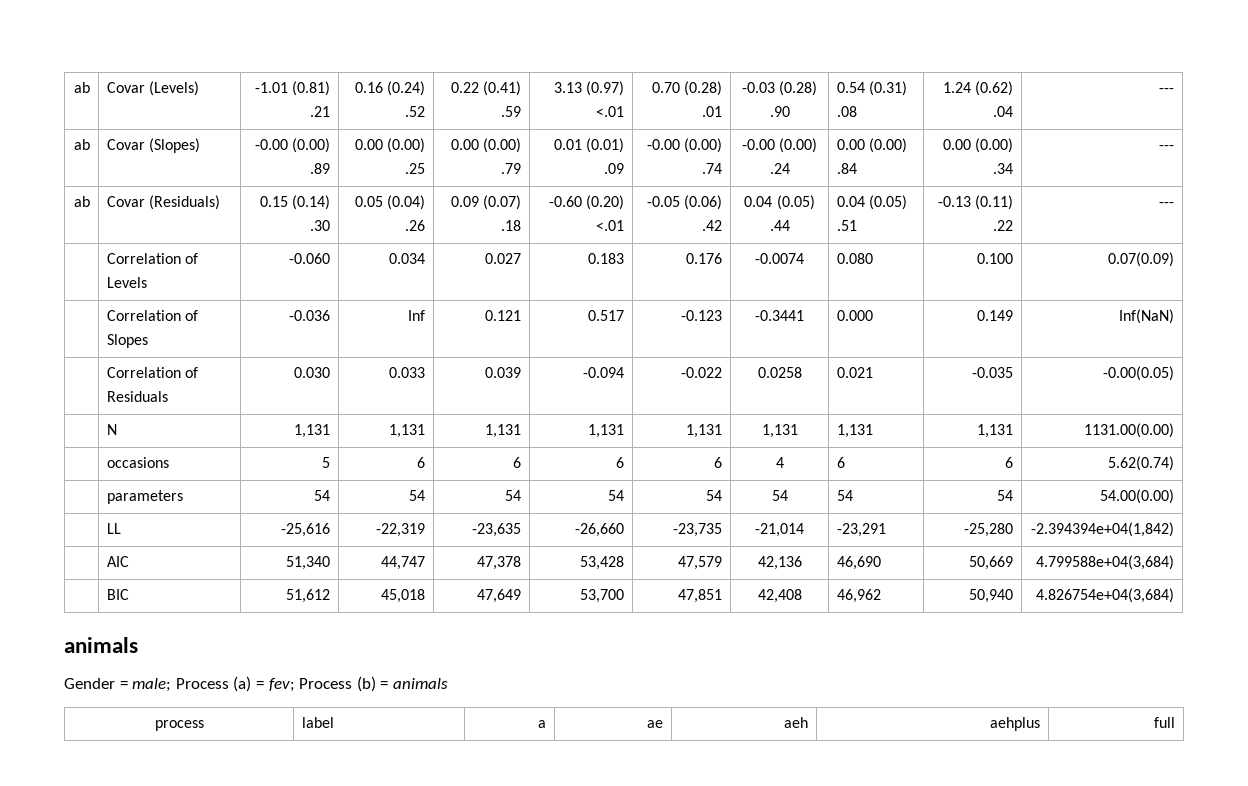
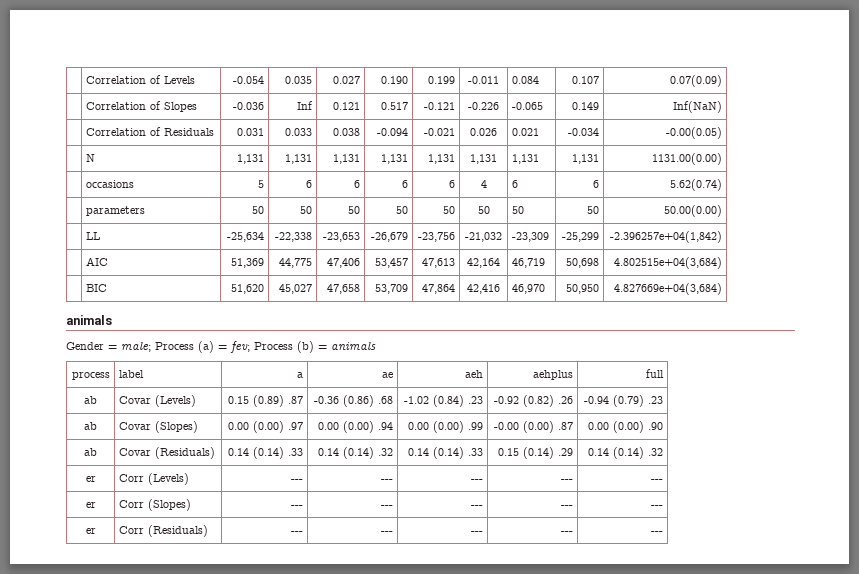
[73,82,90,93] [106,81,199,96] [255,81,331,96] [310,106,331,117] [355,81,426,96] [405,106,426,117] [451,81,522,96] [501,106,522,117] [554,81,625,96] [596,106,625,117] [652,81,723,96] [702,106,723,117] [741,81,818,96] [769,106,790,117] [836,81,907,96] [836,106,857,117] [943,81,1014,96] [993,106,1014,117] [1159,88,1175,93] [73,139,90,150] [106,138,200,153] [255,138,331,153] [310,163,331,174] [355,138,426,153] [405,163,426,174] [451,138,522,153] [501,163,522,174] [554,138,625,153] [604,163,625,174] [647,138,723,153] [702,163,723,174] [741,138,818,153] [769,163,790,174] [836,138,907,153] [836,163,857,174] [943,138,1014,153] [993,163,1014,174] [1159,145,1175,150] [73,196,90,207] [106,195,220,210] [260,195,331,210] [310,220,331,231] [355,195,426,210] [405,220,426,231] [451,195,522,210] [501,220,522,231] [549,195,625,210] [596,220,625,231] [647,195,723,210] [702,220,723,231] [744,195,815,210] [769,220,790,231] [836,195,907,210] [836,220,857,231] [938,195,1014,210] [993,220,1014,231] [1159,202,1175,207] ab | Covar (Levels) | -1.01 (0.81) .21 | 0.16 (0.24) .52 | 0.22 (0.41) .59 | 3.13 (0.97) <.01 | 0.70 (0.28) .01 | -0.03 (0.28) .90 | 0.54 (0.31) .08 | 1.24 (0.62) .04 | --- // ab | Covar (Slopes) | -0.00 (0.00) .89 | 0.00 (0.00) .25 | 0.00 (0.00) .79 | 0.01 (0.01) .09 | -0.00 (0.00) .74 | -0.00 (0.00) .24 | 0.00 (0.00) .84 | 0.00 (0.00) .34 | --- // ab | Covar (Residuals) | 0.15 (0.14) .30 | 0.05 (0.04) .26 | 0.09 (0.07) .18 | -0.60 (0.20) <.01 | -0.05 (0.06) .42 | 0.04 (0.05) .44 | 0.04 (0.05) .51 | -0.13 (0.11) .22 | --- // -> (85, 80) none
[289,253,331,264] [389,253,426,264] -0.060 | 0.034 -> [233,76,265,84] [285,76,313,84] -0.054 | 0.035
[588,253,625,264] [686,253,723,264] [755,253,804,264] [836,253,873,264] [977,253,1014,264] 0.183 | 0.176 | -0.0074 | 0.080 | 0.100 -> [381,76,409,84] [428,76,456,84] [468,76,499,84] [511,76,539,84] [572,76,600,84] 0.190 | 0.199 | -0.011 | 0.084 | 0.107
[681,310,723,321] [755,310,804,321] [836,310,873,321] -0.123 | -0.3441 | 0.000 -> [424,102,456,110] [468,102,499,110] [511,102,543,110] -0.121 | -0.226 | -0.065
[294,367,331,378] 0.030 -> [237,128,265,136] 0.031
[485,367,522,378] 0.039 -> [333,128,361,136] 0.038
[681,367,723,378] [757,367,802,378] -0.022 | 0.0258 -> [424,128,456,136] [470,128,497,136] -0.021 | 0.026
[972,367,1014,378] -0.035 -> [568,128,600,136] -0.034
[314,490,331,501] [409,490,426,501] [505,490,522,501] [608,490,625,501] [706,490,723,501] [771,490,788,501] [836,490,853,501] [997,490,1014,501] [1100,489,1175,504] [106,523,121,534] [281,523,331,537] [376,523,426,537] [472,523,522,537] [575,523,625,537] [673,523,723,537] [755,523,804,537] [836,523,886,537] [964,523,1014,537] [1031,522,1175,537] [106,556,129,567] [286,556,331,570] [381,556,426,570] [477,556,522,570] [580,556,625,570] [678,556,723,570] [757,556,802,570] [836,556,881,570] [969,556,1014,570] [1036,555,1175,570] [106,589,129,600] [286,589,331,603] [381,589,426,603] [477,589,522,603] [580,589,625,603] [678,589,723,603] [757,589,802,603] [836,589,881,603] [969,589,1014,603] [1036,588,1175,603] 54 | 54 | 54 | 54 | 54 | 54 | 54 | 54 | 54.00(0.00) // | LL | -25,616 | -22,319 | -23,635 | -26,660 | -23,735 | -21,014 | -23,291 | -25,280 | -2.394394e+04(1,842) // | AIC | 51,340 | 44,747 | 47,378 | 53,428 | 47,579 | 42,136 | 46,690 | 50,669 | 4.799588e+04(3,684) // | BIC | 51,612 | 45,018 | 47,649 | 53,700 | 47,851 | 42,408 | 46,962 | 50,940 | 4.826754e+04(3,684) -> [252,206,265,214] [300,206,313,214] [348,206,361,214] [396,206,409,214] [443,206,456,214] [477,206,490,214] [511,206,524,214] [587,206,600,214] [664,205,723,217] [85,232,100,240] [227,232,265,242] [275,232,313,242] [323,232,361,242] [371,232,409,242] [418,232,456,242] [465,232,502,242] [511,232,549,242] [562,232,600,242] [610,231,723,243] [85,257,108,266] [231,258,265,268] [279,258,313,268] [327,258,361,268] [375,258,409,268] [422,258,456,268] [467,258,500,268] [511,258,545,268] [566,258,600,268] [614,257,723,269] [85,284,107,292] [231,284,265,294] [279,284,313,294] [327,284,361,294] [375,284,409,294] [422,284,456,294] [467,284,500,294] [511,284,545,294] [566,284,600,294] [614,283,723,295] 50 | 50 | 50 | 50 | 50 | 50 | 50 | 50 | 50.00(0.00) // | LL | -25,634 | -22,338 | -23,653 | -26,679 | -23,756 | -21,032 | -23,309 | -25,299 | -2.396257e+04(1,842) // | AIC | 51,369 | 44,775 | 47,406 | 53,457 | 47,613 | 42,164 | 46,719 | 50,698 | 4.802515e+04(3,684) // | BIC | 51,620 | 45,027 | 47,658 | 53,709 | 47,864 | 42,416 | 46,970 | 50,950 | 4.827669e+04(3,684)
(1176, 722) none -> [84,396,97,404] [118,395,196,407] [228,395,304,407] [314,395,394,407] [404,395,484,407] [494,395,574,407] [584,395,664,407] [84,422,97,430] [118,421,198,433] [228,421,304,433] [318,421,394,433] [408,421,484,433] [494,421,574,433] [588,421,664,433] [84,448,97,456] [118,447,215,459] [228,447,304,459] [318,447,394,459] [408,447,484,459] [498,447,574,459] [588,447,664,459] [85,476,96,482] [118,473,189,485] [291,479,304,482] [381,479,394,482] [471,479,484,482] [561,479,574,482] [651,479,664,482] [85,502,96,508] [118,499,191,511] [291,505,304,508] [381,505,394,508] [471,505,484,508] [561,505,574,508] [651,505,664,508] [85,528,96,534] [118,525,208,537] [291,531,304,534] [381,531,394,534] [471,531,484,534] [561,531,574,534] [651,531,664,534] // ab | Covar (Levels) | 0.15 (0.89) .87 | -0.36 (0.86) .68 | -1.02 (0.84) .23 | -0.92 (0.82) .26 | -0.94 (0.79) .23 // ab | Covar (Slopes) | 0.00 (0.00) .97 | 0.00 (0.00) .94 | 0.00 (0.00) .99 | -0.00 (0.00) .87 | 0.00 (0.00) .90 // ab | Covar (Residuals) | 0.14 (0.14) .33 | 0.14 (0.14) .32 | 0.14 (0.14) .33 | 0.15 (0.14) .29 | 0.14 (0.14) .32 // er | Corr (Levels) | --- | --- | --- | --- | --- // er | Corr (Slopes) | --- | --- | --- | --- | --- // er | Corr (Residuals) | --- | --- | --- | --- | ---

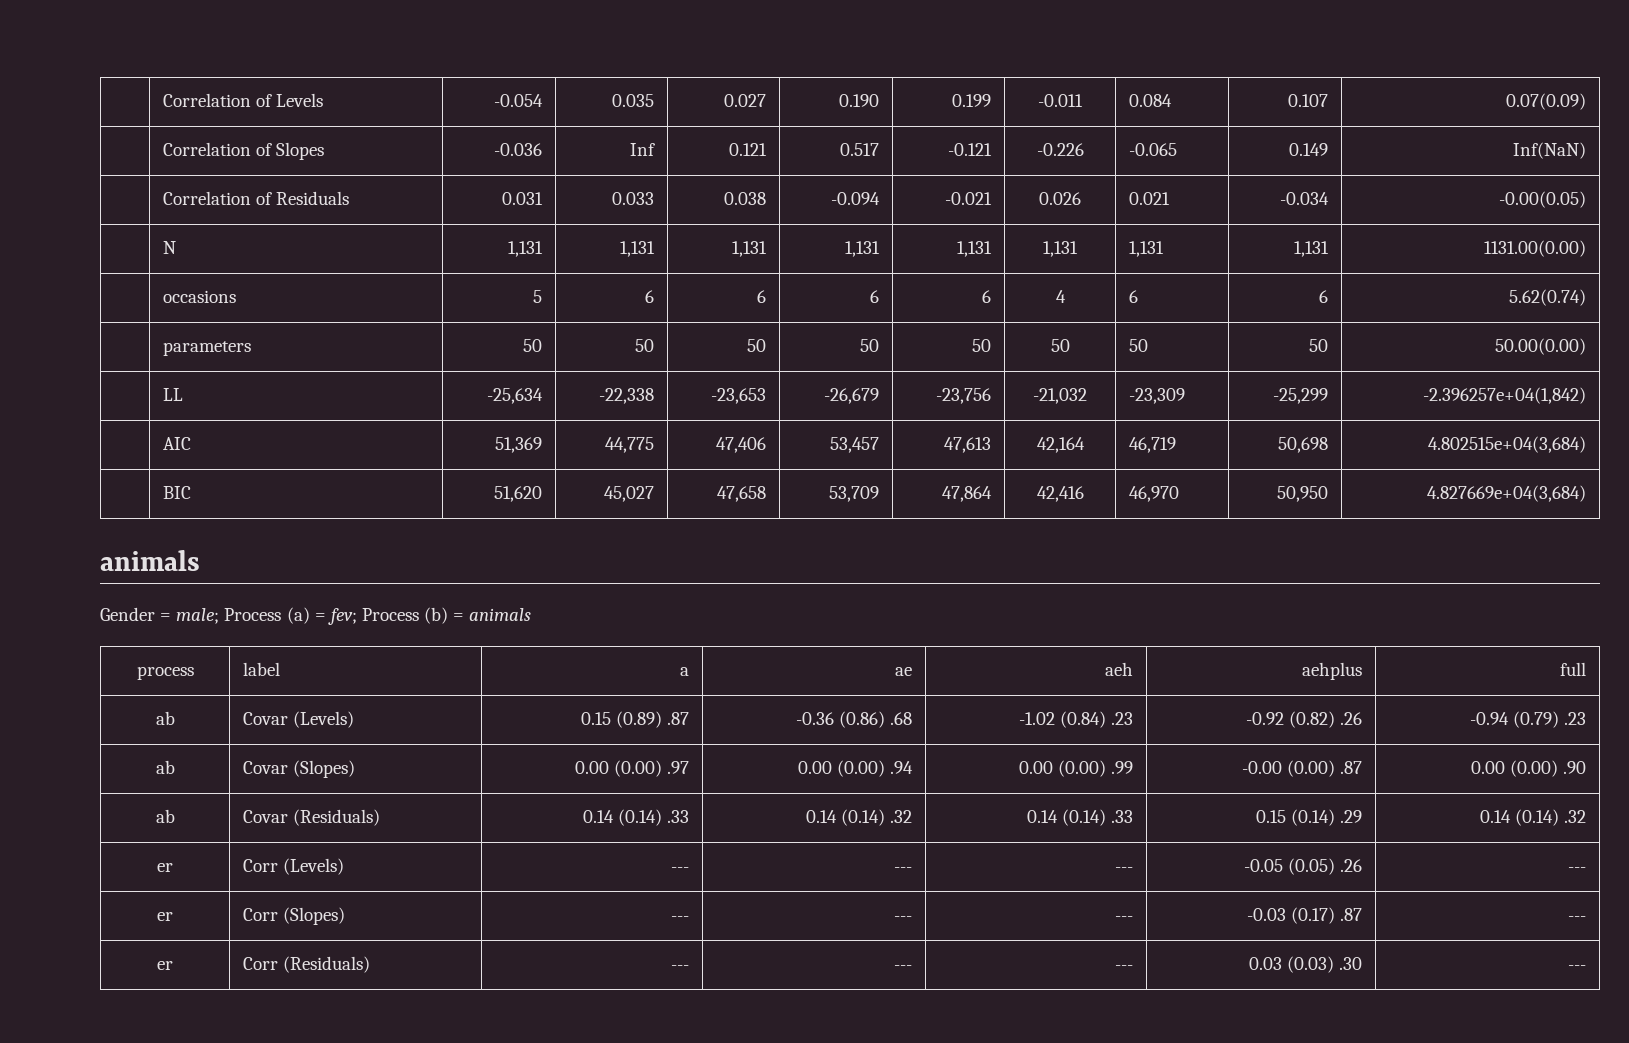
[561,479,574,482] --- -> [1244,858,1363,875] -0.05 (0.05) .26
[561,505,574,508] --- -> [1247,907,1363,924] -0.03 (0.17) .87
[561,531,574,534] --- -> [1249,956,1363,973] 0.03 (0.03) .30

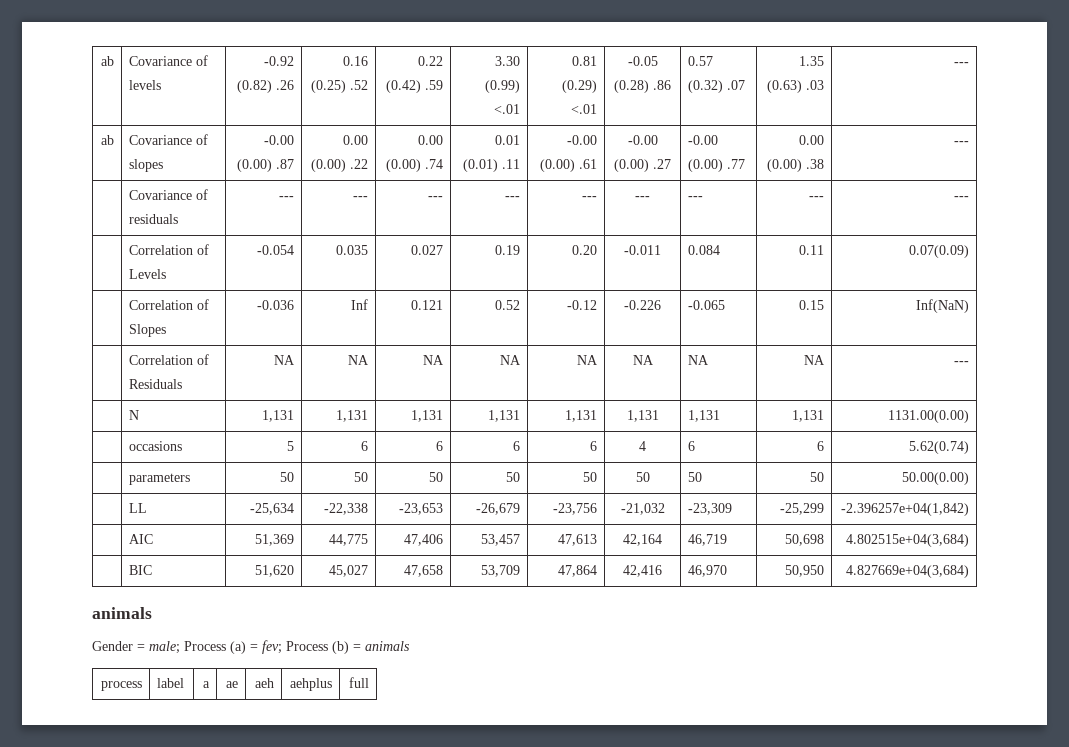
(162, 100) none -> [100,56,114,66] [128,55,208,66] [128,80,161,90] [264,56,295,66] [237,80,295,93] [343,56,369,66] [311,80,369,93] [418,56,444,66] [386,80,444,93] [495,56,521,66] [485,80,521,93] [494,104,521,114] [572,56,598,66] [562,80,598,93] [571,104,598,114] [627,56,658,66] [614,80,671,93] [687,56,713,66] [687,80,745,93] [799,56,825,66] [767,80,825,93] [954,62,970,66] [100,135,114,145] [128,134,208,145] [128,159,163,172] [264,135,295,145] [237,159,295,172] [343,135,369,145] [311,159,369,172] [418,135,444,145] [386,159,444,172] [495,135,521,145] [463,159,521,172] [567,135,598,145] [540,159,598,172] [627,135,658,145] [614,159,671,172] [687,135,718,145] [687,159,745,172] [799,135,825,145] [767,159,825,172] [954,141,970,145] [128,189,208,200] [128,214,178,224] [279,196,295,200] [353,196,369,200] [428,196,444,200] [505,196,521,200] [582,196,598,200] [635,196,650,200] [687,196,703,200] [809,196,825,200] [954,196,970,200] ab | Covariance of levels | -0.92 (0.82) .26 | 0.16 (0.25) .52 | 0.22 (0.42) .59 | 3.30 (0.99) <.01 | 0.81 (0.29) <.01 | -0.05 (0.28) .86 | 0.57 (0.32) .07 | 1.35 (0.63) .03 | --- // ab | Covariance of slopes | -0.00 (0.00) .87 | 0.00 (0.00) .22 | 0.00 (0.00) .74 | 0.01 (0.01) .11 | -0.00 (0.00) .61 | -0.00 (0.00) .27 | -0.00 (0.00) .77 | 0.00 (0.00) .38 | --- // | Covariance of residuals | --- | --- | --- | --- | --- | --- | --- | --- | --- //
[839,94,880,107] [952,94,992,107] 0.190 | 0.199 -> [495,245,521,255] [572,245,598,255] 0.19 | 0.20
[1288,94,1329,107] 0.107 -> [799,245,825,255] 0.11
[840,143,880,156] [948,143,993,156] 0.517 | -0.121 -> [495,300,521,310] [567,300,598,310] 0.52 | -0.12
[1289,143,1329,156] 0.149 -> [799,300,825,310] 0.15
[502,192,544,205] [612,192,655,205] [724,192,767,205] [831,192,881,205] [945,192,993,205] [1039,192,1081,205] [1128,192,1170,205] [1280,192,1330,205] [1499,191,1587,208] 0.031 | 0.033 | 0.038 | -0.094 | -0.021 | 0.026 | 0.021 | -0.034 | -0.00(0.05) -> [274,355,296,365] [348,355,370,365] [423,355,445,365] [500,355,522,365] [577,355,599,365] [632,355,654,365] [687,355,709,365] [804,355,826,365] [954,361,970,365] NA | NA | NA | NA | NA | NA | NA | NA | ---
[155,711,175,725] [242,711,354,728] [581,711,690,728] [796,711,913,728] [1019,711,1134,728] [1246,711,1363,728] [1470,711,1587,728] [155,760,175,774] [242,760,355,778] [575,760,690,777] [798,760,914,777] [1019,760,1134,777] [1242,760,1363,777] [1471,760,1587,777] [155,809,175,823] [242,809,380,826] [583,809,690,826] [806,809,913,826] [1027,809,1134,826] [1256,809,1363,826] [1480,809,1587,826] [157,863,173,872] [242,858,344,875] [671,867,690,872] [894,867,913,872] [1115,867,1134,872] [1244,858,1363,875] [1568,867,1587,872] [157,912,173,921] [242,907,345,925] [671,916,690,921] [894,916,913,921] [1115,916,1134,921] [1247,907,1363,924] [1568,916,1587,921] [157,961,173,970] [242,956,370,973] [671,965,690,970] [894,965,913,970] [1115,965,1134,970] [1249,956,1363,973] [1568,965,1587,970] // ab | Covar (Levels) | 0.15 (0.89) .87 | -0.36 (0.86) .68 | -1.02 (0.84) .23 | -0.92 (0.82) .26 | -0.94 (0.79) .23 // ab | Covar (Slopes) | 0.00 (0.00) .97 | 0.00 (0.00) .94 | 0.00 (0.00) .99 | -0.00 (0.00) .87 | 0.00 (0.00) .90 // ab | Covar (Residuals) | 0.14 (0.14) .33 | 0.14 (0.14) .32 | 0.14 (0.14) .33 | 0.15 (0.14) .29 | 0.14 (0.14) .32 // er | Corr (Levels) | --- | --- | --- | -0.05 (0.05) .26 | --- // er | Corr (Slopes) | --- | --- | --- | -0.03 (0.17) .87 | --- // er | Corr (Residuals) | --- | --- | --- | 0.03 (0.03) .30 | --- -> (370, 682) none

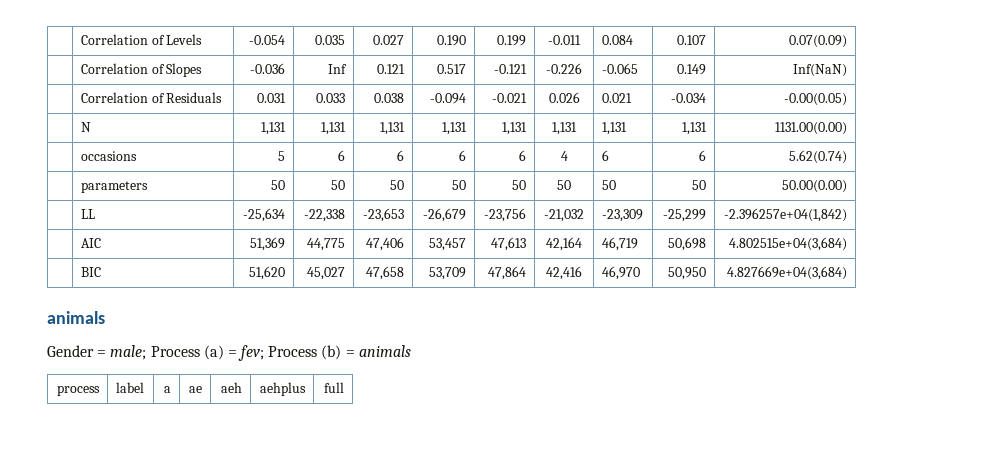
[100,56,114,66] [128,55,208,66] [128,80,161,90] [264,56,295,66] [237,80,295,93] [343,56,369,66] [311,80,369,93] [418,56,444,66] [386,80,444,93] [495,56,521,66] [485,80,521,93] [494,104,521,114] [572,56,598,66] [562,80,598,93] [571,104,598,114] [627,56,658,66] [614,80,671,93] [687,56,713,66] [687,80,745,93] [799,56,825,66] [767,80,825,93] [954,62,970,66] [100,135,114,145] [128,134,208,145] [128,159,163,172] [264,135,295,145] [237,159,295,172] [343,135,369,145] [311,159,369,172] [418,135,444,145] [386,159,444,172] [495,135,521,145] [463,159,521,172] [567,135,598,145] [540,159,598,172] [627,135,658,145] [614,159,671,172] [687,135,718,145] [687,159,745,172] [799,135,825,145] [767,159,825,172] [954,141,970,145] [128,189,208,200] [128,214,178,224] [279,196,295,200] [353,196,369,200] [428,196,444,200] [505,196,521,200] [582,196,598,200] [635,196,650,200] [687,196,703,200] [809,196,825,200] [954,196,970,200] ab | Covariance of levels | -0.92 (0.82) .26 | 0.16 (0.25) .52 | 0.22 (0.42) .59 | 3.30 (0.99) <.01 | 0.81 (0.29) <.01 | -0.05 (0.28) .86 | 0.57 (0.32) .07 | 1.35 (0.63) .03 | --- // ab | Covariance of slopes | -0.00 (0.00) .87 | 0.00 (0.00) .22 | 0.00 (0.00) .74 | 0.01 (0.01) .11 | -0.00 (0.00) .61 | -0.00 (0.00) .27 | -0.00 (0.00) .77 | 0.00 (0.00) .38 | --- // | Covariance of residuals | --- | --- | --- | --- | --- | --- | --- | --- | --- // -> (80, 39) none
[495,245,521,255] [572,245,598,255] 0.19 | 0.20 -> [437,35,467,46] [497,35,527,46] 0.190 | 0.199
[799,245,825,255] 0.11 -> [677,35,707,45] 0.107
[495,300,521,310] [567,300,598,310] 0.52 | -0.12 -> [437,64,467,74] [494,64,528,74] 0.517 | -0.121
[799,300,825,310] 0.15 -> [677,64,707,75] 0.149
[274,355,296,365] [348,355,370,365] [423,355,445,365] [500,355,522,365] [577,355,599,365] [632,355,654,365] [687,355,709,365] [804,355,826,365] [954,361,970,365] NA | NA | NA | NA | NA | NA | NA | NA | --- -> [257,93,287,103] [316,93,346,103] [374,93,405,103] [430,93,467,104] [492,93,528,103] [548,92,580,103] [601,93,632,103] [671,93,707,103] [784,93,848,106] 0.031 | 0.033 | 0.038 | -0.094 | -0.021 | 0.026 | 0.021 | -0.034 | -0.00(0.05)

